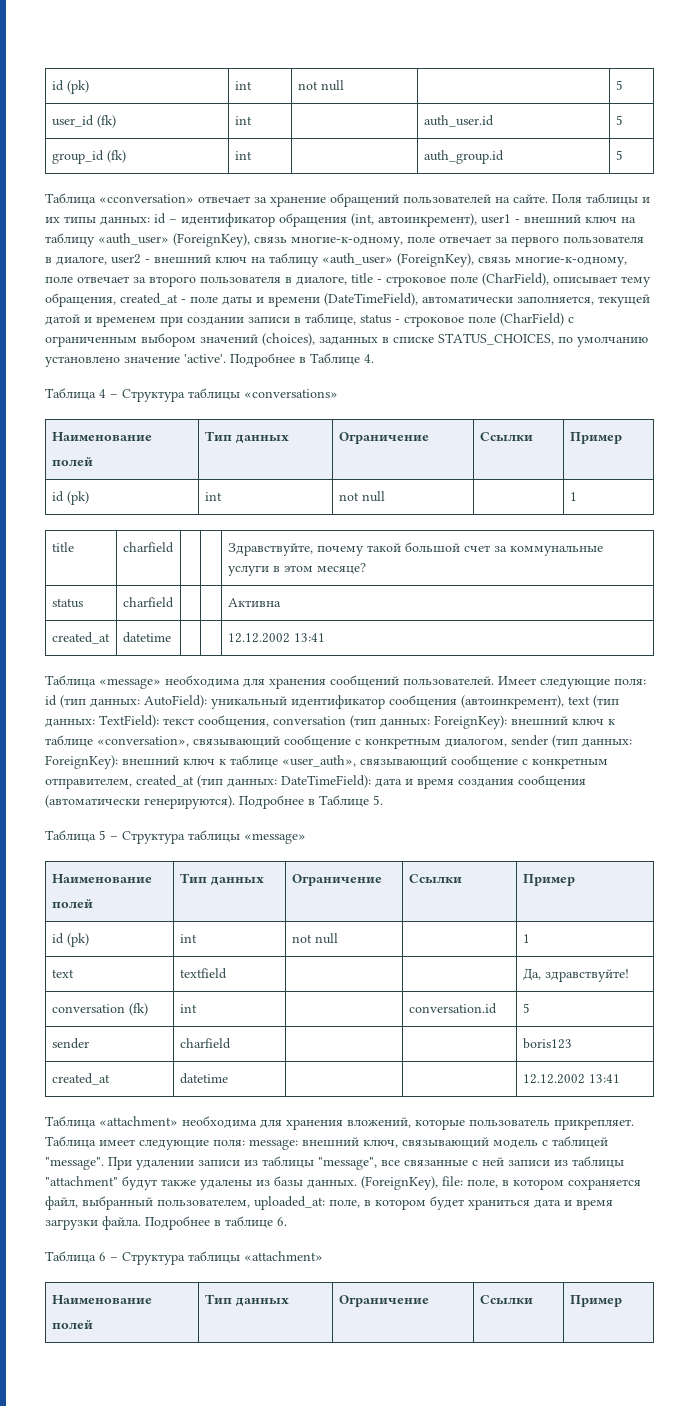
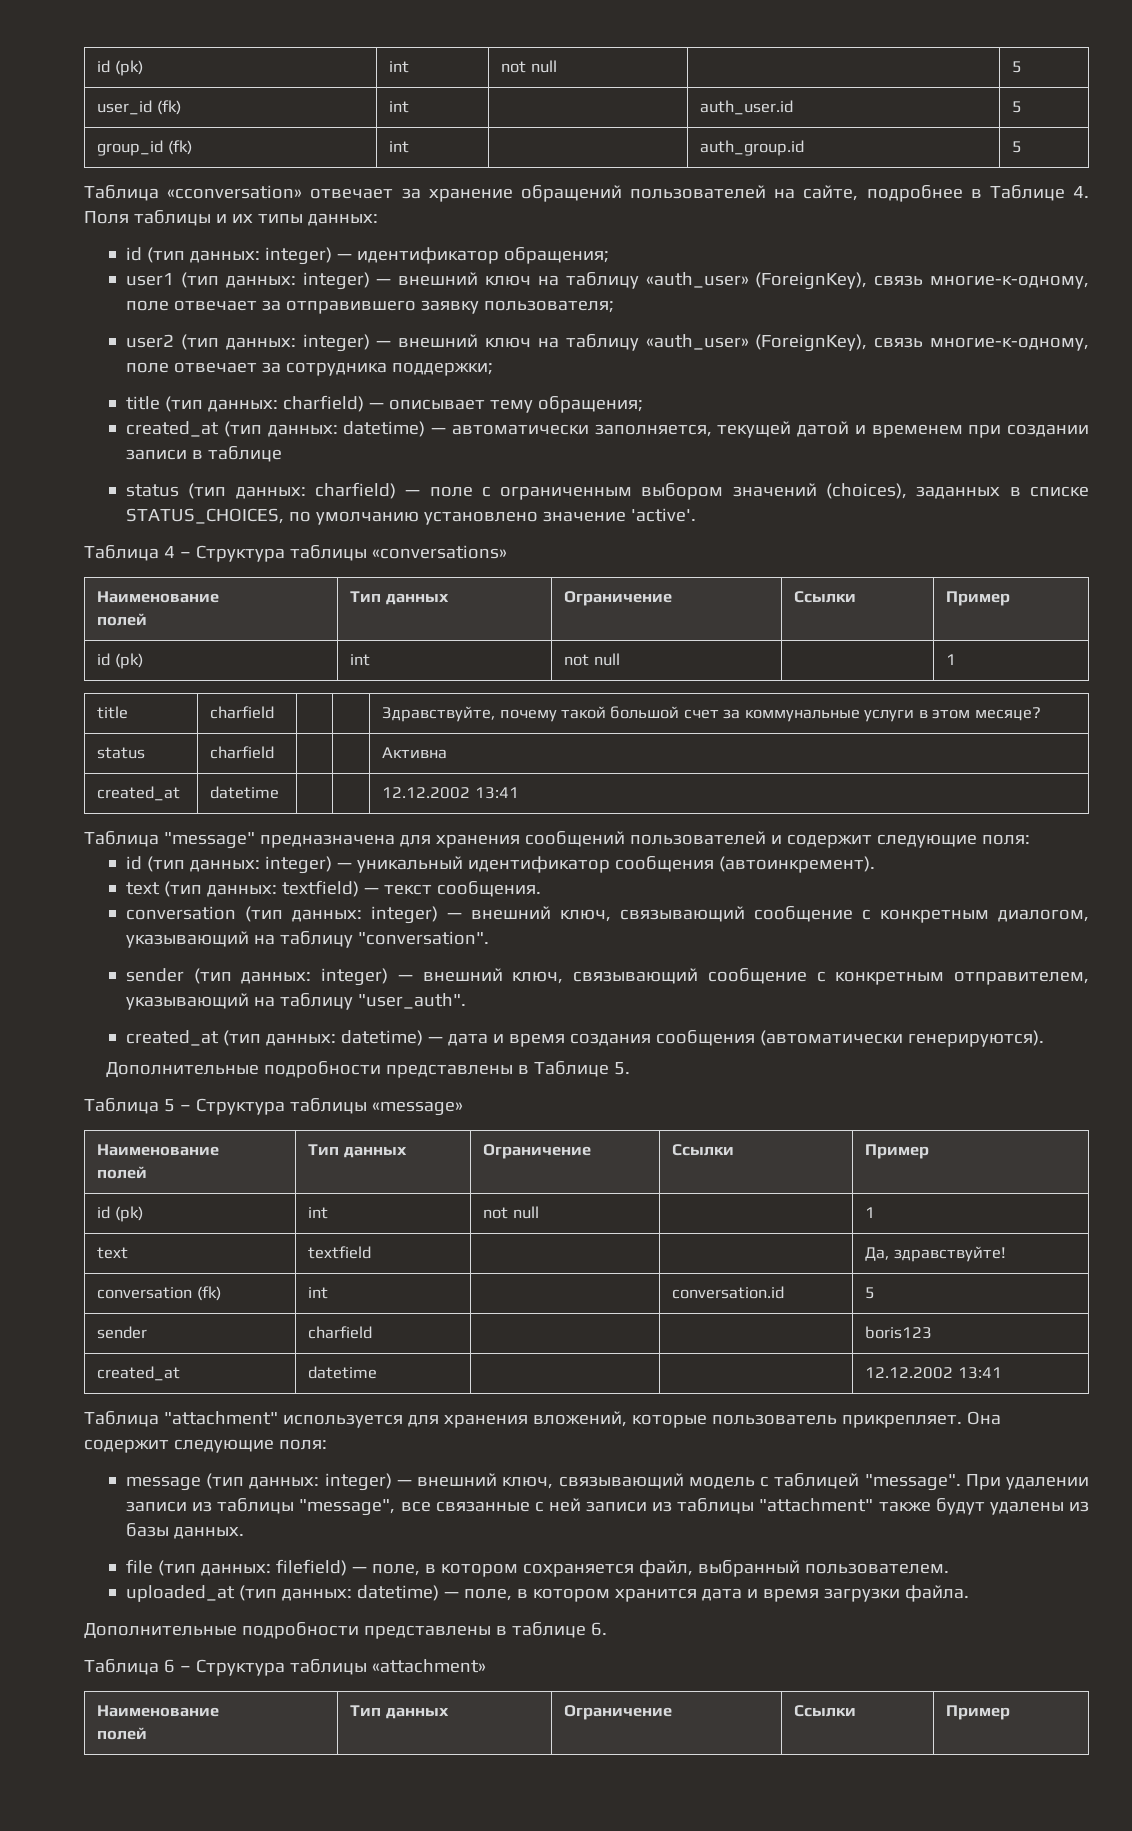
[513,194,548,203] сайте. -> [803,185,1089,202] сайте, подробнее в Таблице 4.
[154,213,520,227] id – идентификатор обращения (int, автоинкремент), user1 - -> [126,247,609,265] [126,272,392,290] // id (тип данных: integer) — идентификатор обращения; // user1 (тип данных: integer) —
[511,236,644,247] [45,254,150,265] первого пользователя в диалоге, user2 - -> [286,300,614,314] [126,334,392,352] отправившего заявку пользователя; // user2 (тип данных: integer) —
[149,273,651,287] [45,293,418,307] второго пользователя в диалоге, title - строковое поле (CharField), описывает тему обращения, created_at - поле даты и времени (DateTimeField), -> [286,362,493,376] [126,395,643,413] [126,421,447,437] сотрудника поддержки; // title (тип данных: charfield) — описывает тему обращения; // created_at (тип данных: datetime) —
[305,313,564,327] таблице, status - строковое поле (CharField) -> [208,446,283,462] [126,482,473,499] таблице // status (тип данных: charfield) — поле
[230,353,374,367] Подробнее в Таблице 4. -> (696, 515) none
[99,675,240,689] «message» необходима -> [163,832,395,849] "message" предназначена
[403,676,646,689] [45,695,207,708] пользователей. Имеет следующие поля: id (тип данных: AutoField): -> [629,831,1030,848] [126,856,352,874] пользователей и содержит следующие поля: // id (тип данных: integer) —
[461,695,564,709] (автоинкремент), -> [718,856,875,873] (автоинкремент). //
[99,715,615,729] [45,735,189,747] TextField): текст сообщения, conversation (тип данных: ForeignKey): внешний ключ к таблице «conversation», -> [282,880,541,897] [126,906,612,924] textfield) — текст сообщения. // conversation (тип данных: integer) — внешний ключ,
[511,735,632,748] [45,755,356,769] sender (тип данных: ForeignKey): внешний ключ к таблице «user_auth», -> [126,931,490,948] [126,968,564,986] указывающий на таблицу "conversation". // sender (тип данных: integer) — внешний ключ,
[136,775,371,788] created_at (тип данных: DateTimeField): -> [126,993,467,1010] [126,1030,443,1046] указывающий на таблицу "user_auth". // created_at (тип данных: datetime) —
[239,795,304,809] Подробнее -> [105,1061,513,1078] // Дополнительные подробности представлены
[99,1116,257,1128] «attachment» необходима -> [163,1411,403,1428] "attachment" используется
[45,1136,298,1150] Таблица имеет следующие поля: message: -> [966,1411,1001,1425] [84,1439,327,1453] [126,1473,412,1491] Она содержит следующие поля: // message (тип данных: integer) —
[122,1176,196,1190] будут также -> [878,1498,985,1515] также будут
[361,1176,463,1190] (ForeignKey), file: -> [126,1559,367,1576] // file (тип данных: filefield) —
[157,1196,530,1210] пользователем, uploaded_at: поле, в котором будет храниться -> [804,1563,949,1574] [126,1585,697,1602] пользователем. // uploaded_at (тип данных: datetime) — поле, в котором хранится
[145,1216,210,1230] Подробнее -> [84,1622,491,1639] // Дополнительные подробности представлены

